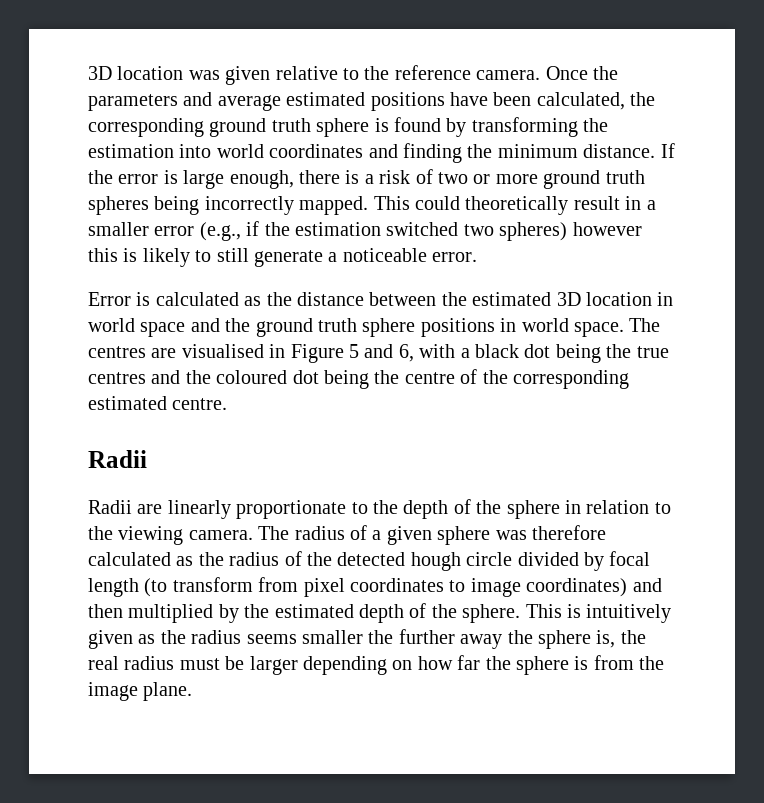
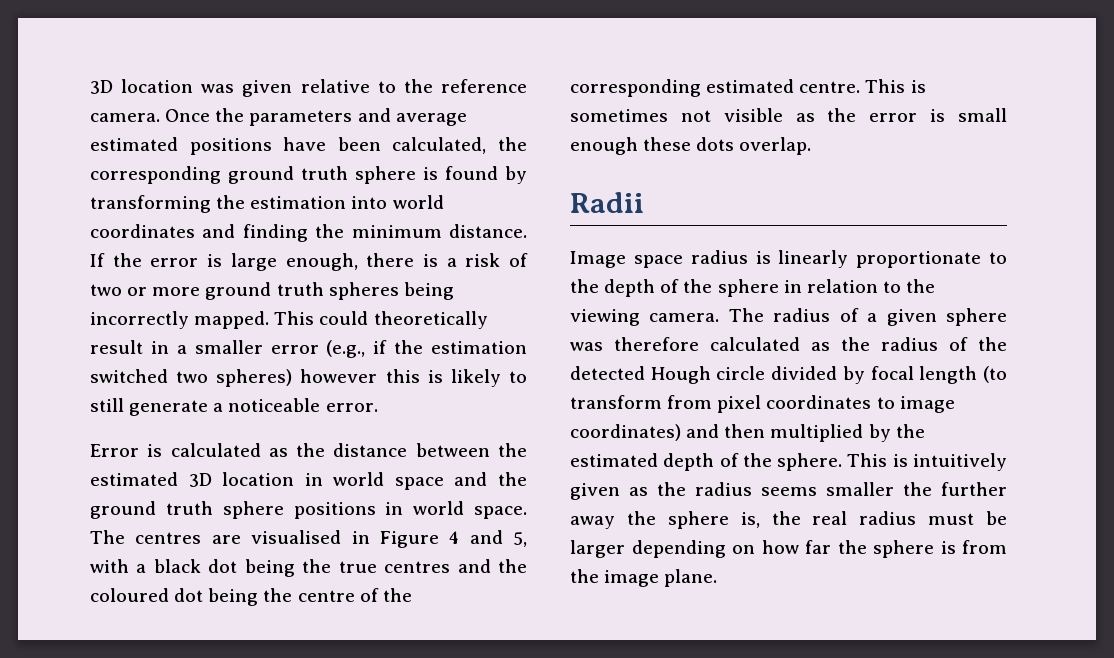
[349,344,414,362] 5 and 6, -> [449,530,527,547] 4 and 5,
[88,450,147,468] [88,500,163,514] // Radii // Radii are -> [865,79,926,93] [570,108,1007,122] [570,137,812,155] [570,192,644,213] [570,250,771,268] This is sometimes not visible as the error is small enough these dots overlap. // Radii // Image space radius is
[410,552,461,571] hough -> [650,366,711,384] Hough

